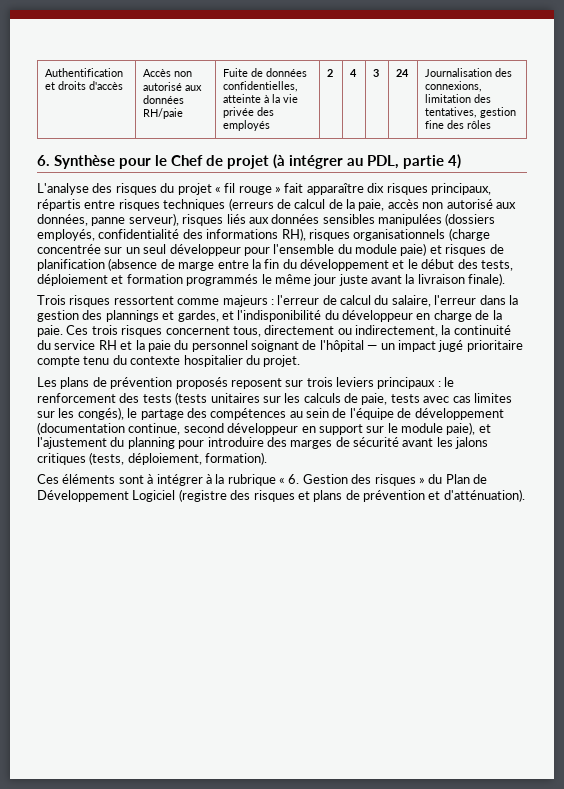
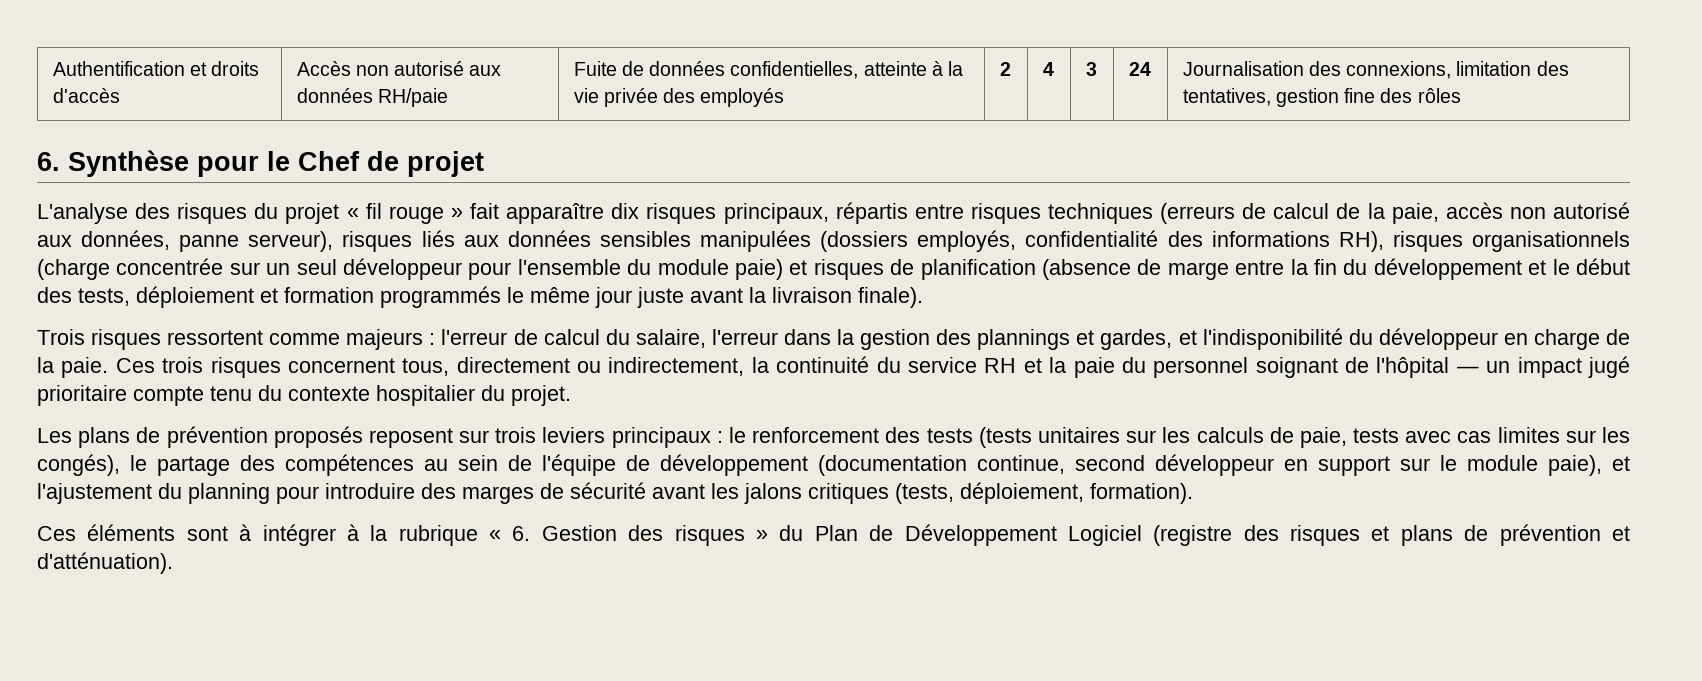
[273,154,461,169] (à intégrer au PDL, partie 4) -> (484, 164) none

